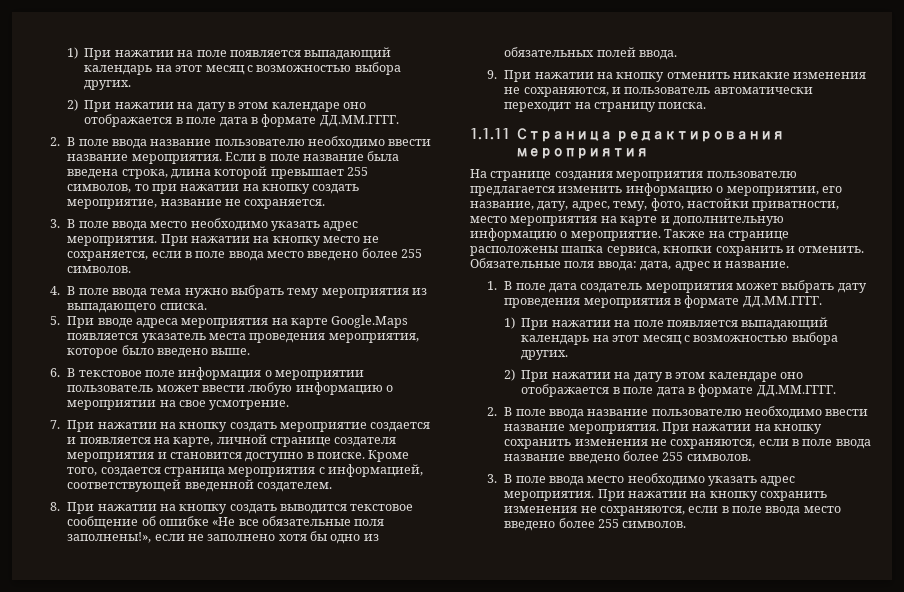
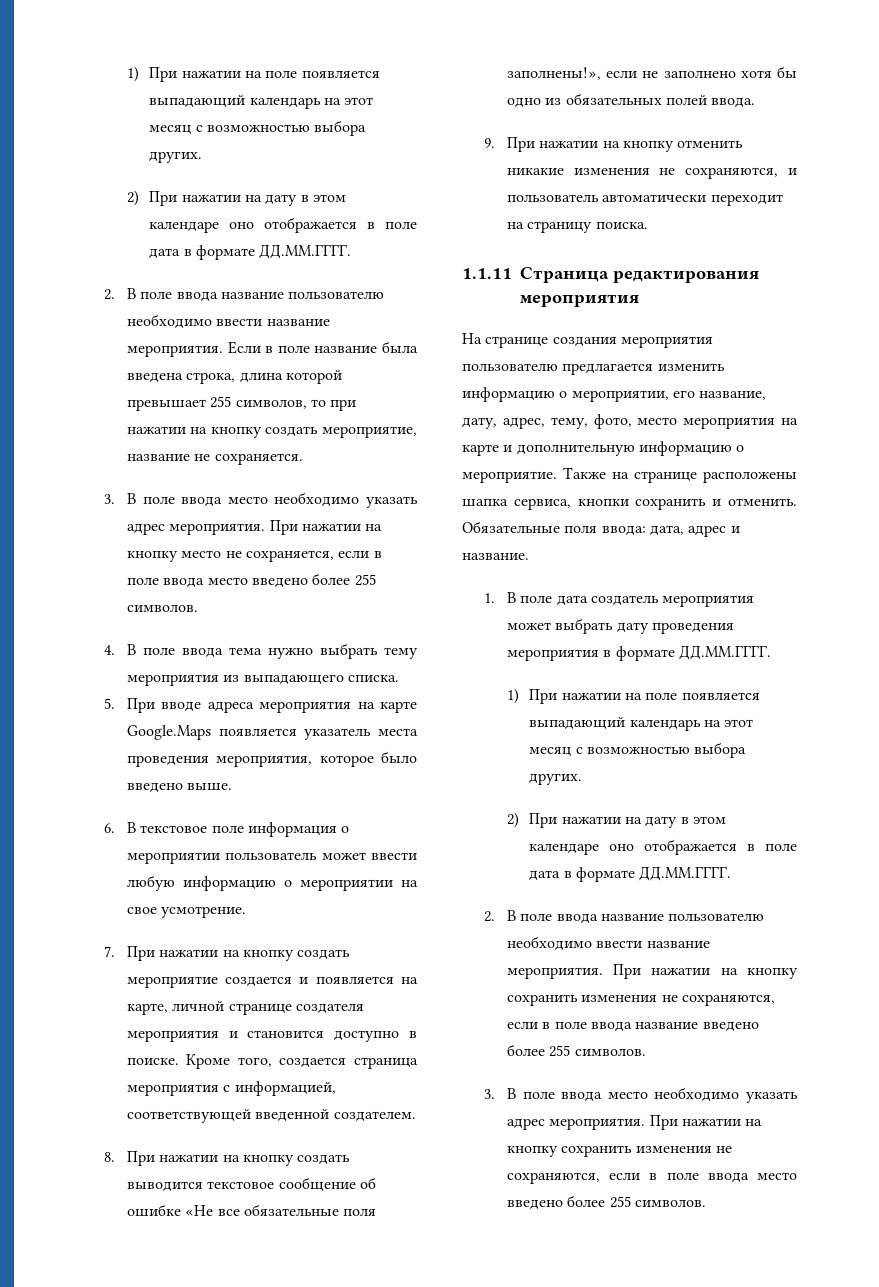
[686,198,840,211] настойки приватности, -> (632, 421) none

